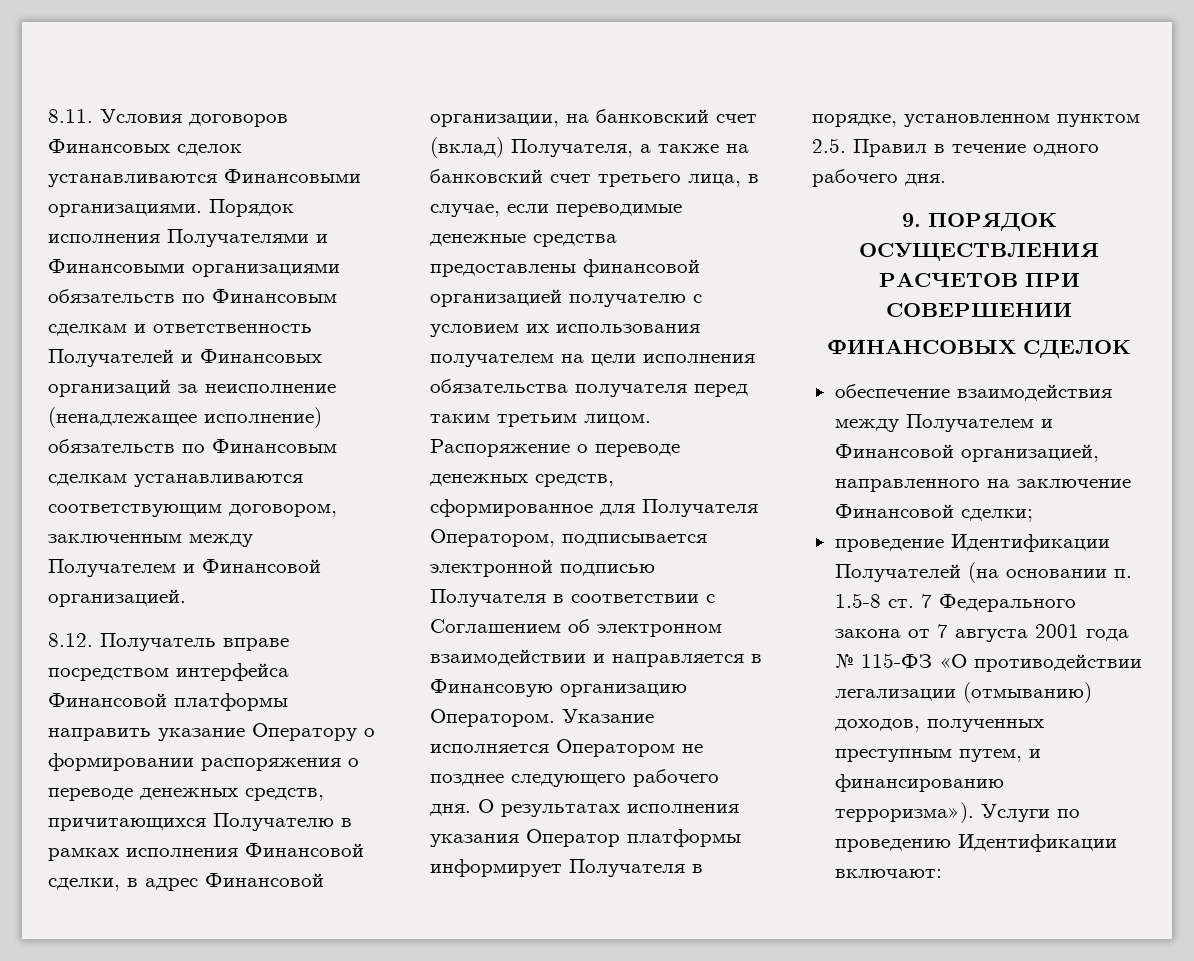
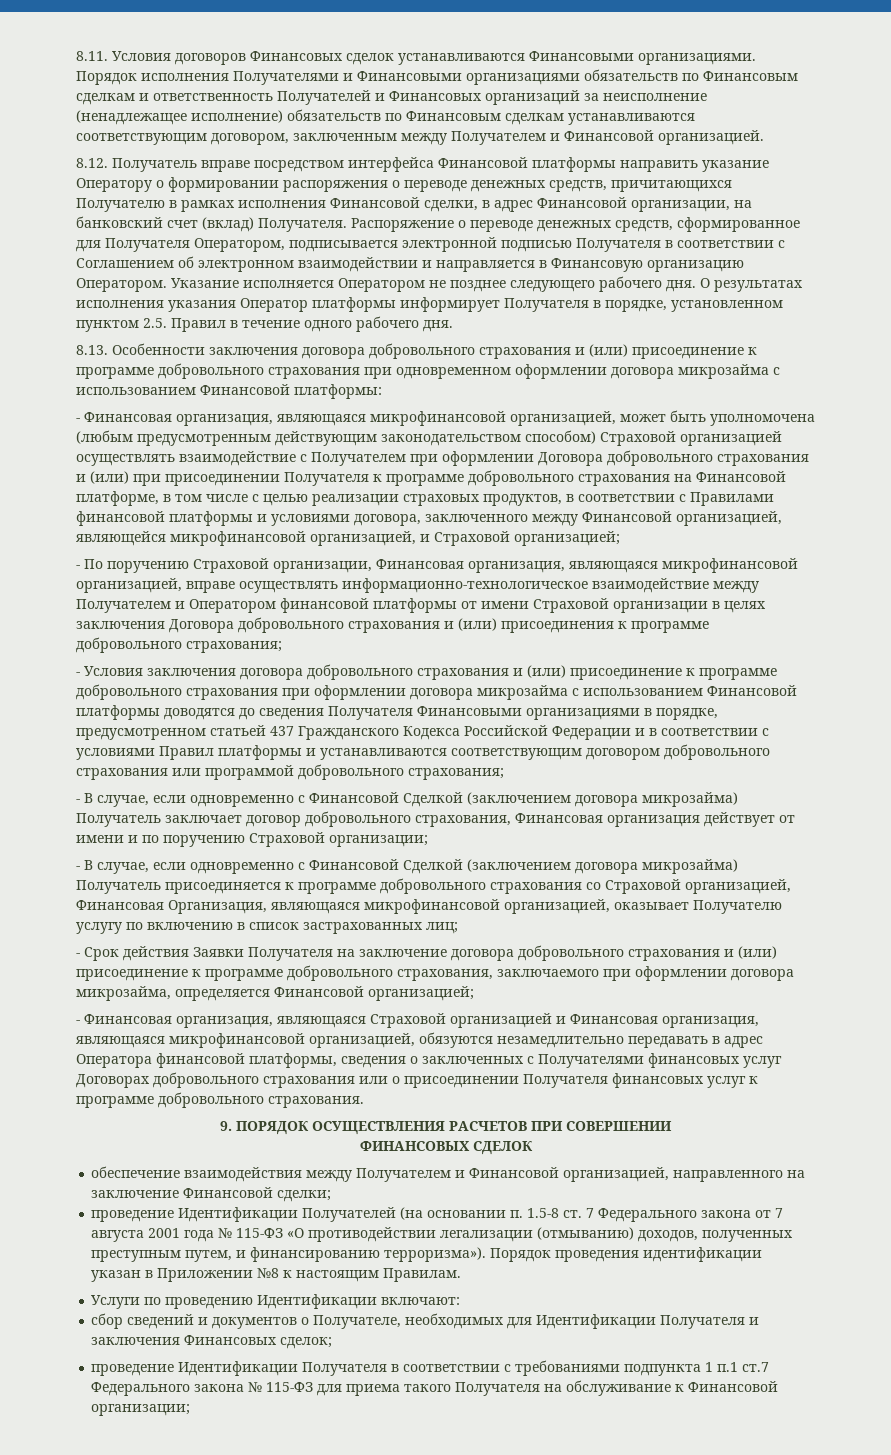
[511,139,749,157] [430,169,759,187] [430,204,682,217] [430,234,617,247] [430,259,700,277] [430,289,702,307] [430,324,700,337] [430,354,755,367] [430,379,748,397] [430,414,651,427] Получателя, а также на банковский счет третьего лица, в случае, если переводимые денежные средства предоставлены финансовой организацией получателю с условием их использования получателем на цели исполнения обязательства получателя перед таким третьим лицом. -> [258,218,347,232] Получателя.
(946, 180) none -> [76,343,757,359] [76,363,780,379] [76,384,382,399] [76,410,815,426] [76,430,782,446] [76,450,809,466] [76,470,786,486] [76,491,774,506] [76,511,782,526] [76,531,620,546] [76,558,798,573] [76,578,759,593] [76,598,766,613] [76,617,709,633] [76,637,282,653] [76,664,777,680] [76,684,797,700] [76,705,718,720] [76,725,769,740] [76,744,770,760] [76,764,504,780] [76,792,738,807] [76,811,795,827] [76,832,428,847] [76,859,738,874] [76,878,791,894] [76,899,782,914] [76,922,458,934] [76,945,777,961] [76,965,794,981] [76,986,474,1001] [76,1013,759,1028] [76,1032,763,1048] [76,1053,782,1068] [76,1072,758,1088] [76,1092,364,1108] // 8.13. Особенности заключения договора добровольного страхования и (или) присоединение к программе добровольного страхования при одновременном оформлении договора микрозайма с использованием Финансовой платформы: // - Финансовая организация, являющаяся микрофинансовой организацией, может быть уполномочена (любым предусмотренным действующим законодательством способом) Страховой организацией осуществлять взаимодействие с Получателем при оформлении Договора добровольного страхования и (или) при присоединении Получателя к программе добровольного страхования на Финансовой платформе, в том числе с целью реализации страховых продуктов, в соответствии с Правилами финансовой платформы и условиями договора, заключенного между Финансовой организацией, являющейся микрофинансовой организацией, и Страховой организацией; // - По поручению Страховой организации, Финансовая организация, являющаяся микрофинансовой организацией, вправе осуществлять информационно-технологическое взаимодействие между Получателем и Оператором финансовой платформы от имени Страховой организации в целях заключения Договора добровольного страхования и (или) присоединения к программе добровольного страхования; // - Условия заключения договора добровольного страхования и (или) присоединение к программе добровольного страхования при оформлении договора микрозайма с использованием Финансовой платформы доводятся до сведения Получателя Финансовыми организациями в порядке, предусмотренном статьей 437 Гражданского Кодекса Российской Федерации и в соответствии с условиями Правил платформы и устанавливаются соответствующим договором добровольного страхования или программой добровольного страхования; // - В случае, если одновременно с Финансовой Сделкой (заключением договора микрозайма) Получатель заключает договор добровольного страхования, Финансовая организация действует от имени и по поручению Страховой организации; // - В случае, если одновременно с Финансовой Сделкой (заключением договора микрозайма) Получатель присоединяется к программе добровольного страхования со Страховой организацией, Финансовая Организация, являющаяся микрофинансовой организацией, оказывает Получателю услугу по включению в список застрахованных лиц; // - Срок действия Заявки Получателя на заключение договора добровольного страхования и (или) присоединение к программе добровольного страхования, заключаемого при оформлении договора микрозайма, определяется Финансовой организацией; // - Финансовая организация, являющаяся Страховой организацией и Финансовая организация, являющаяся микрофинансовой организацией, обязуются незамедлительно передавать в адрес Оператора финансовой платформы, сведения о заключенных с Получателями финансовых услуг Договорах добровольного страхования или о присоединении Получателя финансовых услуг к программе добровольного страхования.
(974, 812) none -> [490,1247,763,1262] [91,1268,462,1282] Порядок проведения идентификации указан в Приложении №8 к настоящим Правилам. //
(942, 873) none -> [91,1313,760,1329] [91,1335,333,1349] [91,1360,770,1376] [91,1380,779,1396] [91,1404,191,1416] // сбор сведений и документов о Получателе, необходимых для Идентификации Получателя и заключения Финансовых сделок; // проведение Идентификации Получателя в соответствии с требованиями подпункта 1 п.1 ст.7 Федерального закона № 115-ФЗ для приема такого Получателя на обслуживание к Финансовой организации;

